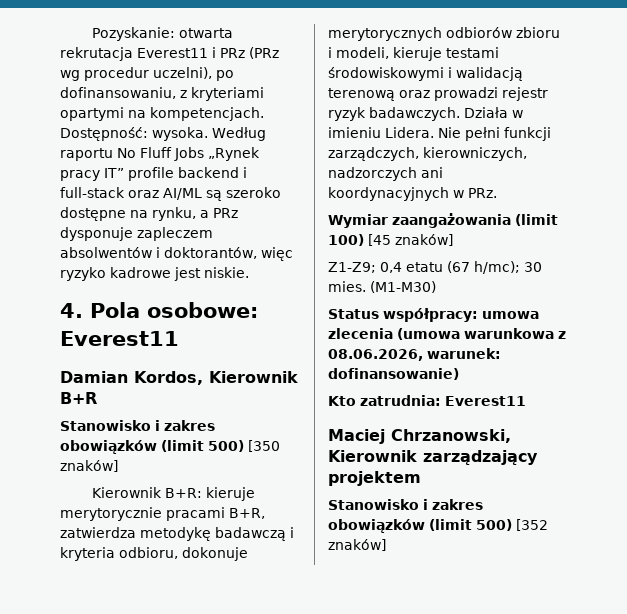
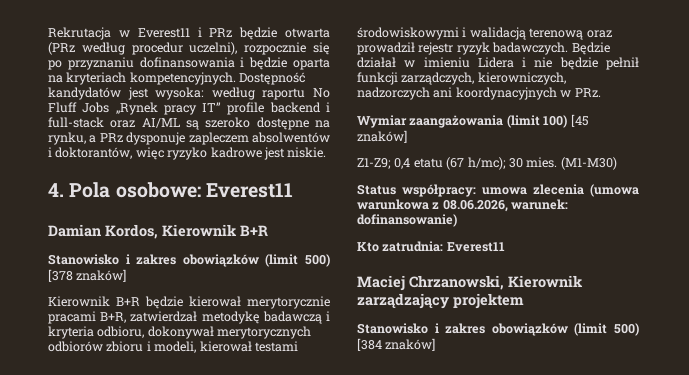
[92,27,234,41] [60,47,279,61] [60,67,234,81] [60,87,264,101] [60,107,264,121] [60,127,266,141] Pozyskanie: otwarta rekrutacja Everest11 i PRz (PRz wg procedur uczelni), po dofinansowaniu, z kryteriami opartymi na kompetencjach. Dostępność: wysoka. Według -> [48,27,330,40] [48,42,331,55] [48,57,330,70] [48,72,307,85] [48,87,255,100] Rekrutacja w Everest11 i PRz będzie otwarta (PRz według procedur uczelni), rozpocznie się po przyznaniu dofinansowania i będzie oparta na kryteriach kompetencyjnych. Dostępność kandydatów jest wysoka: według
[248,440,280,452] [350 -> [48,269,73,282] [378
[165,487,256,501] B+R: kieruje -> [116,296,241,309] B+R będzie kierował
[60,527,136,538] zatwierdza -> [130,311,198,322] zatwierdzał
[182,547,248,561] dokonuje -> [147,326,214,339] dokonywał
[393,47,442,61] kieruje -> [199,341,252,352] kierował
[434,87,498,101] prowadzi -> [357,42,415,55] prowadził
[464,107,523,118] [328,127,500,141] Działa w imieniu Lidera. Nie pełni -> [571,42,610,55] [357,57,639,70] Będzie działał w imieniu Lidera i nie będzie pełnił
[516,519,548,531] [352 -> [357,338,382,351] [384

